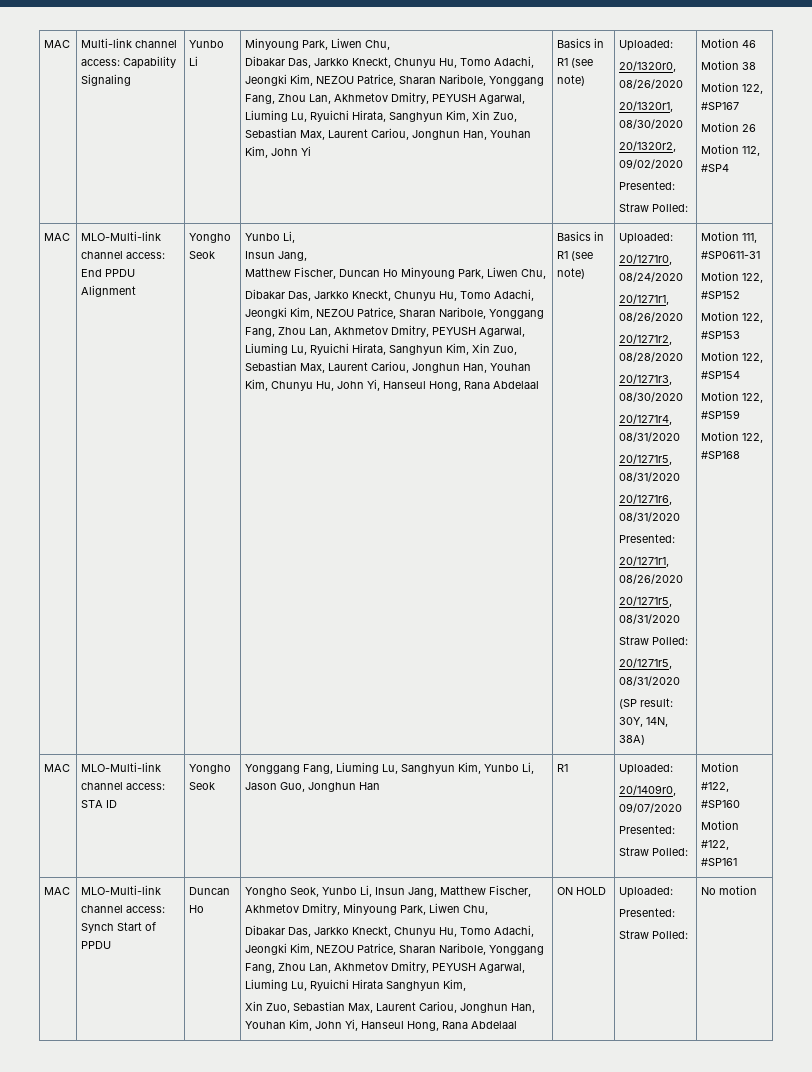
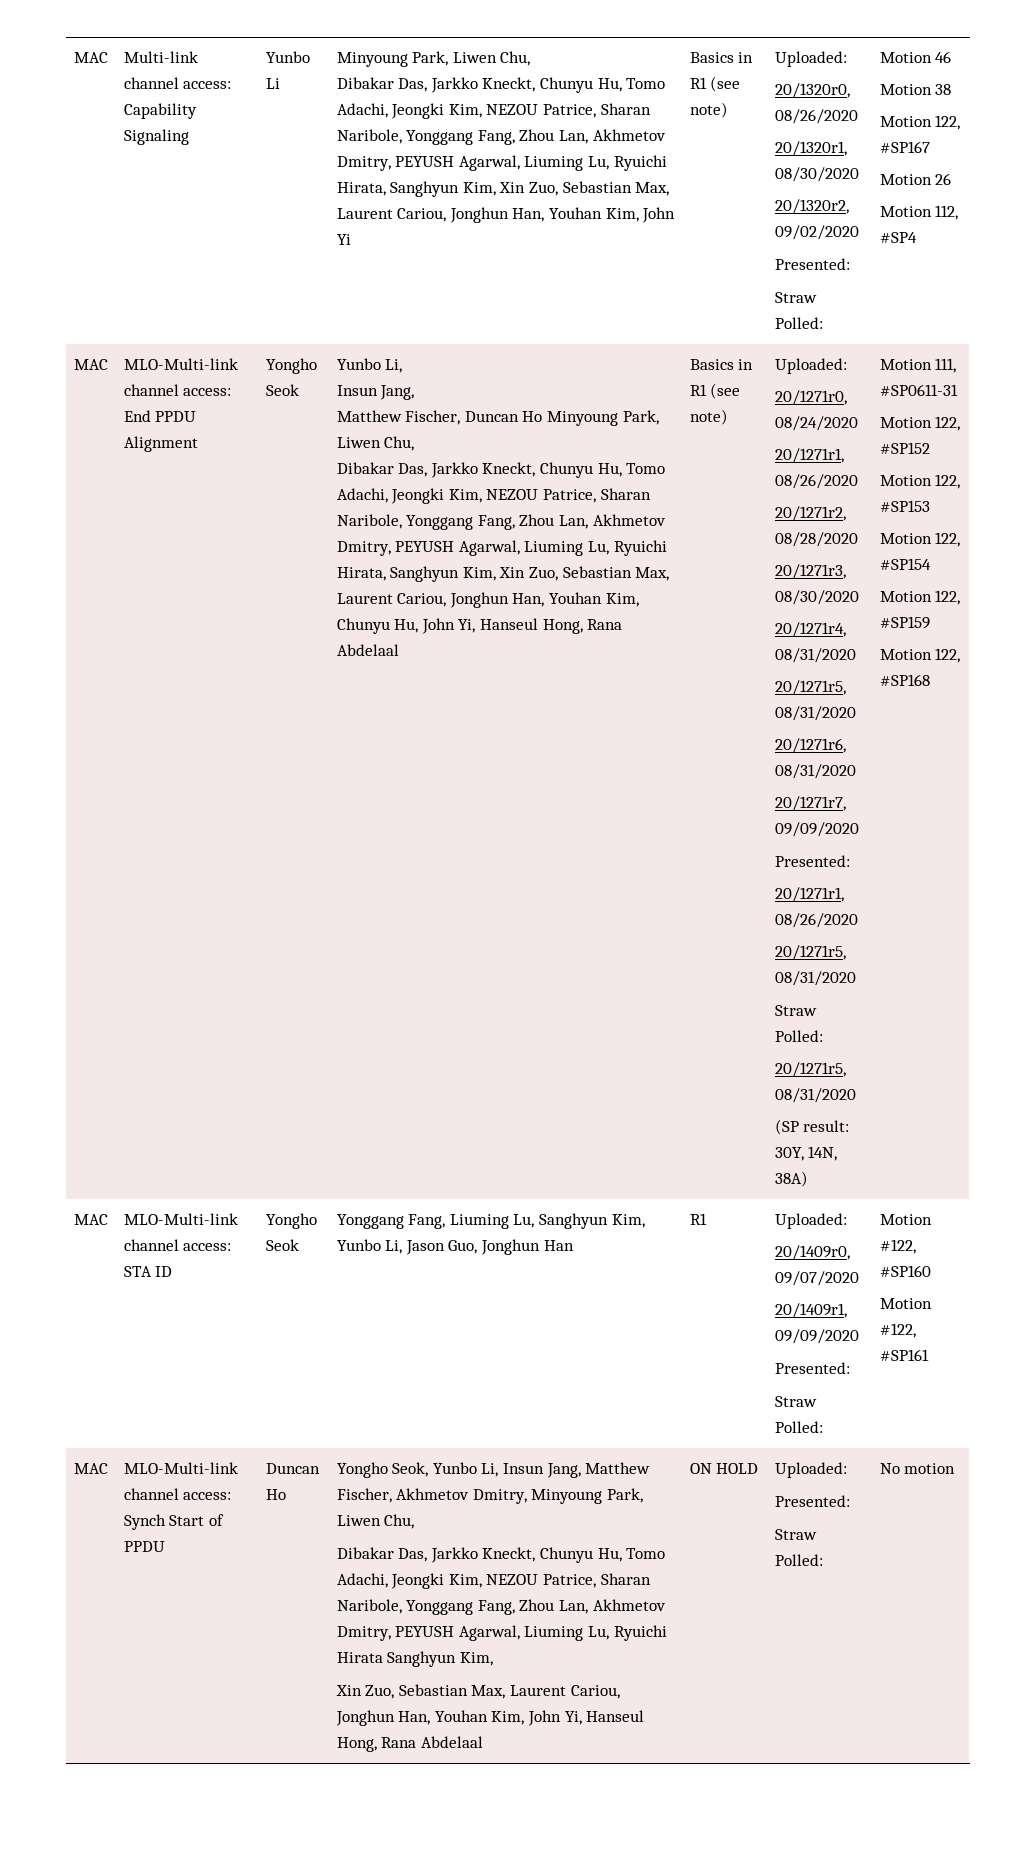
(681, 517) none -> [774,796,846,811] [774,822,859,837] // 20/1271r7, 09/09/2020
(683, 808) none -> [774,1303,847,1318] [774,1329,859,1344] // 20/1409r1, 09/09/2020

